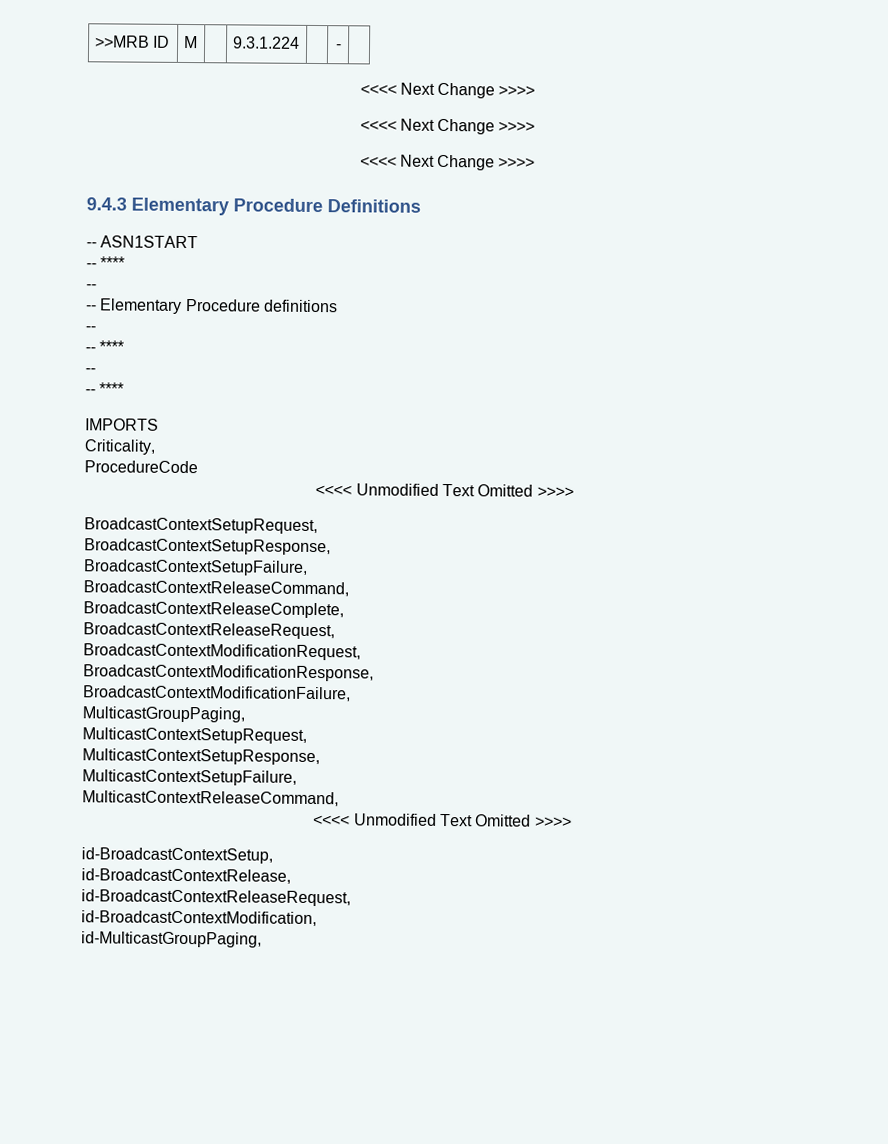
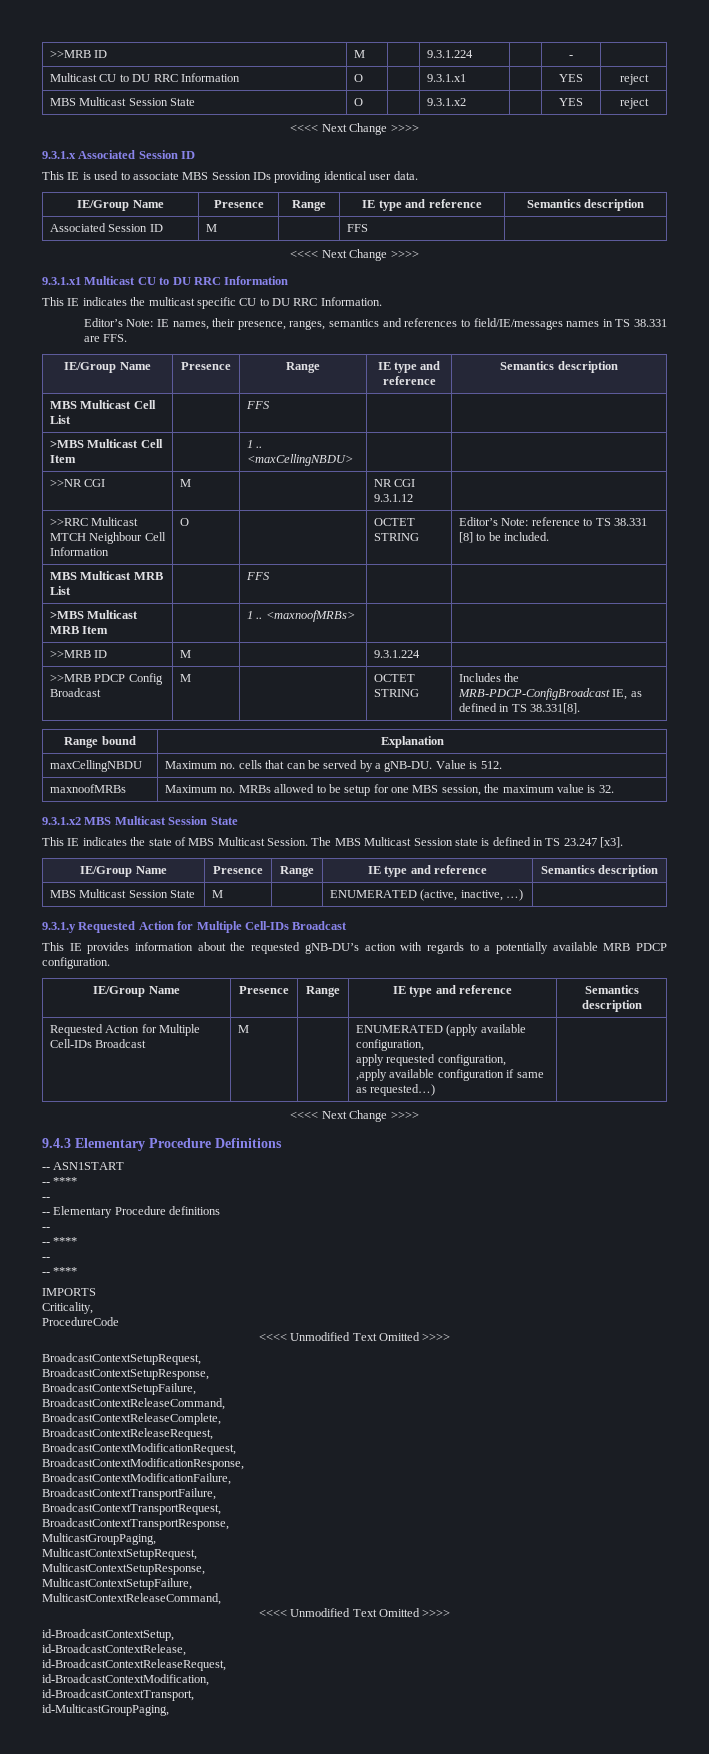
[359,82,536,99] [359,118,536,135] // <<<< Next Change >>>> // <<<< Next Change >>>> -> [50,73,240,82] [354,74,364,82] [427,74,467,82] [559,74,583,82] [619,74,649,85] [50,97,196,106] [354,98,364,106] [427,98,467,106] [559,98,583,106] [619,98,649,109] [290,123,419,135] [42,150,196,159] [42,171,418,183] [77,200,164,211] [213,200,264,208] [292,200,326,211] [362,199,482,211] [526,199,645,211] [50,223,163,232] [206,224,218,232] [347,224,369,232] [290,249,419,261] [42,276,289,285] [42,297,382,309] [83,318,667,330] [83,334,128,342] [64,362,151,373] [181,362,231,370] [286,362,320,373] [377,361,441,373] [382,376,436,385] [500,361,618,373] [50,400,156,409] [50,415,72,424] [246,401,271,409] [50,439,163,448] [50,455,77,463] [247,440,263,448] [247,454,354,466] [50,479,106,487] [180,479,192,487] [374,479,416,487] [374,494,414,502] [50,517,139,526] [50,532,166,544] [50,547,110,556] [180,518,190,526] [374,518,416,526] [374,533,420,541] [459,517,647,526] [459,532,550,543] [50,571,163,580] [50,586,72,595] [246,572,271,580] [50,610,139,619] [50,626,109,634] [247,610,355,622] [50,650,108,658] [180,650,192,658] [374,650,421,658] [50,673,163,685] [50,688,102,697] [180,674,192,682] [374,674,416,682] [374,689,420,697] [459,673,520,682] [458,688,642,700] [459,703,581,714] [64,736,136,748] [380,736,444,748] [50,760,143,772] [165,760,502,772] [50,784,127,793] [165,784,614,796] [42,816,238,825] [42,837,624,848] [80,866,167,877] [213,866,263,874] [280,866,314,877] [367,865,488,877] [540,865,659,877] [50,889,196,898] [212,890,224,898] [330,889,524,901] [42,921,348,933] [42,942,667,954] [42,957,110,969] [93,986,180,997] [239,986,289,994] [306,986,340,997] [392,985,513,997] [584,985,639,994] [581,1000,642,1012] [50,1024,201,1036] [50,1039,147,1048] [238,1025,250,1033] [356,1024,526,1036] [356,1039,425,1051] [356,1054,506,1066] [356,1069,544,1081] [356,1084,436,1096] // Multicast CU to DU RRC Information | O | | 9.3.1.x1 | | YES | reject // MBS Multicast Session State | O | | 9.3.1.x2 | | YES | reject // <<<< Next Change >>>> // 9.3.1.x Associated Session ID // This IE is used to associate MBS Session IDs providing identical user data. // IE/Group Name | Presence | Range | IE type and reference | Semantics description // Associated Session ID | M | | FFS | // <<<< Next Change >>>> // 9.3.1.x1 Multicast CU to DU RRC Information // This IE indicates the multicast specific CU to DU RRC Information. // Editor’s Note: IE names, their presence, ranges, semantics and references to field/IE/messages names in TS 38.331 are FFS. // IE/Group Name | Presence | Range | IE type and reference | Semantics description // MBS Multicast Cell List | | FFS | | // >MBS Multicast Cell Item | | 1 .. <maxCellingNBDU> | | // >>NR CGI | M | | NR CGI 9.3.1.12 | // >>RRC Multicast MTCH Neighbour Cell Information | O | | OCTET STRING | Editor’s Note: reference to TS 38.331 [8] to be included. // MBS Multicast MRB List | | FFS | | // >MBS Multicast MRB Item | | 1 .. <maxnoofMRBs> | | // >>MRB ID | M | | 9.3.1.224 | // >>MRB PDCP Config Broadcast | M | | OCTET STRING | Includes the MRB-PDCP-ConfigBroadcast IE, as defined in TS 38.331[8]. // Range bound | Explanation // maxCellingNBDU | Maximum no. cells that can be served by a gNB-DU. Value is 512. // maxnoofMRBs | Maximum no. MRBs allowed to be setup for one MBS session, the maximum value is 32. // 9.3.1.x2 MBS Multicast Session State // This IE indicates the state of MBS Multicast Session. The MBS Multicast Session state is defined in TS 23.247 [x3]. // IE/Group Name | Presence | Range | IE type and reference | Semantics description // MBS Multicast Session State | M | | ENUMERATED (active, inactive, …) | // 9.3.1.y Requested Action for Multiple Cell-IDs Broadcast // This IE provides information about the requested gNB-DU’s action with regards to a potentially available MRB PDCP configuration. // IE/Group Name | Presence | Range | IE type and reference | Semantics description // Requested Action for Multiple Cell-IDs Broadcast | M | | ENUMERATED (apply available configuration, // apply requested configuration, // ,apply available configuration if same as requested…) |
(351, 693) none -> [42,1488,216,1500] [42,1503,221,1515] [42,1518,229,1530] // BroadcastContextTransportFailure, // BroadcastContextTransportRequest, // BroadcastContextTransportResponse,
(317, 918) none -> [42,1689,194,1701] // id-BroadcastContextTransport,

